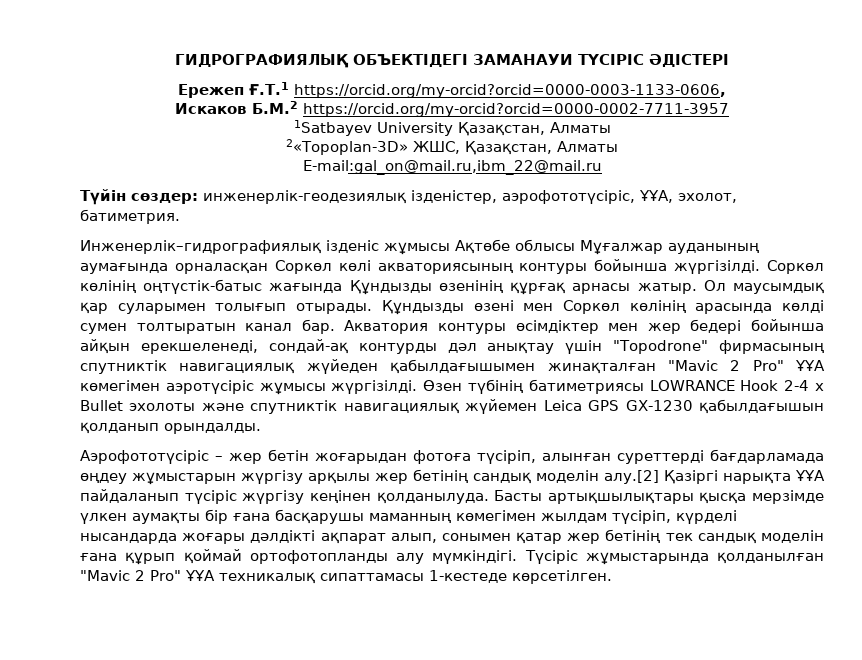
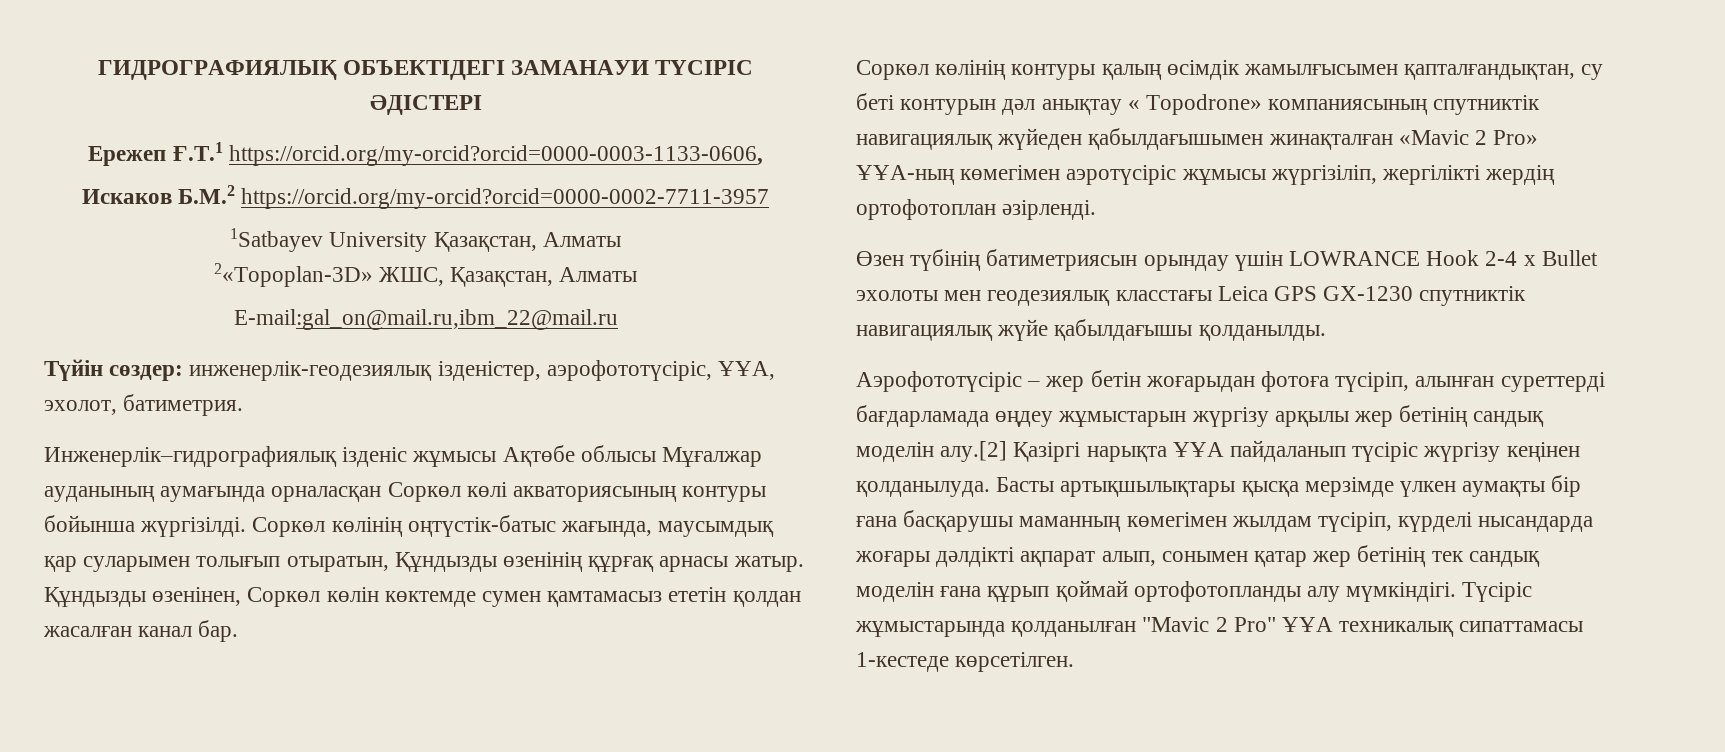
[269,283,343,293] жағында -> [561,521,775,537] [44,556,389,572] жағында, маусымдық қар суларымен толығып отыратын,
[703,280,824,294] [80,300,825,315] [80,319,825,334] [80,339,824,354] Ол маусымдық қар суларымен толығып отырады. Құндызды өзені мен Соркөл көлінің арасында көлді сумен толтыратын канал бар. Акватория контуры өсімдіктер мен жер бедері бойынша айқын ерекшеленеді, сондай-ақ контурды дәл анықтау үшін "Topodrone" фирмасының -> [44,587,801,607] [43,620,239,642] [856,60,1604,80] [856,93,1429,115] Құндызды өзенінен, Соркөл көлін көктемде сумен қамтамасыз ететін қолдан жасалған канал бар. // Соркөл көлінің контуры қалың өсімдік жамылғысымен қапталғандықтан, су беті контурын дәл анықтау « Topodrone» компаниясының
[667,360,825,371] [80,379,644,395] "Mavic 2 Pro" ҰҰА көмегімен аэротүсіріс жұмысы жүргізілді. Өзен түбінің батиметриясы -> [1398,130,1539,145] [856,165,1556,185] [856,199,1097,220] [856,249,1283,271] «Mavic 2 Pro» ҰҰА-ның көмегімен аэротүсіріс жұмысы жүргізіліп, жергілікті жердің ортофотоплан әзірленді. // Өзен түбінің батиметриясын орындау үшін
[201,399,825,414] [80,422,261,434] және спутниктік навигациялық жүйемен Leica GPS GX-1230 қабылдағышын қолданып орындалды. -> [944,286,1527,306] [856,319,1326,341] мен геодезиялық класстағы Leica GPS GX-1230 спутниктік навигациялық жүйе қабылдағышы қолданылды.

